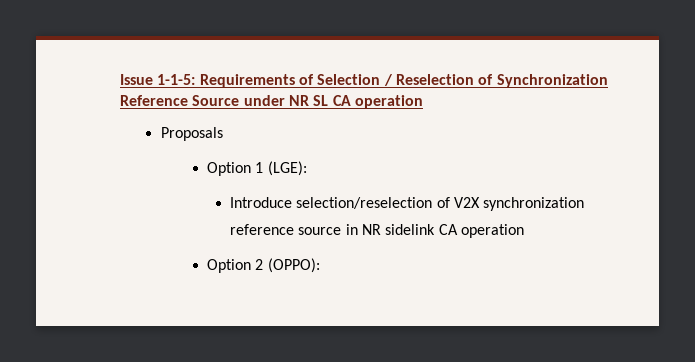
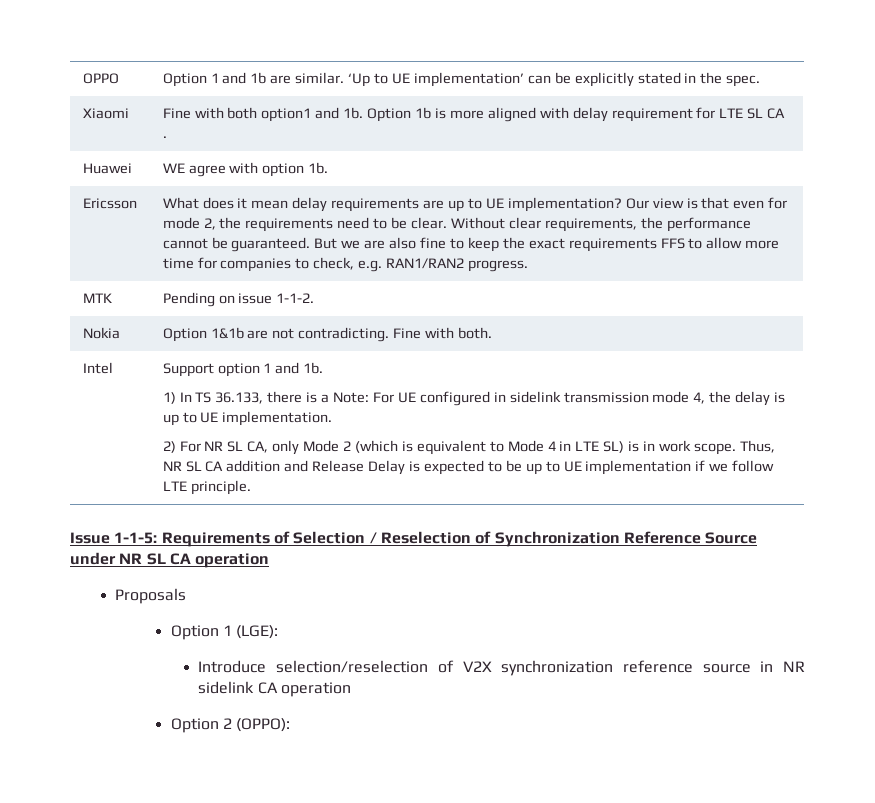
(120, 79) none -> [82,73,119,84] [162,72,761,87] [82,108,129,119] [162,107,786,122] [162,136,167,138] [82,163,132,174] [162,162,329,177] [82,198,137,209] [162,197,788,212] [162,217,751,232] [162,237,780,252] [162,257,529,272] [82,293,112,303] [162,292,315,307] [82,327,120,339] [162,327,493,342] [82,362,113,374] [162,362,324,377] [162,391,786,406] [162,411,333,426] [162,440,775,455] [162,460,775,475] [162,480,251,495] OPPO | Option 1 and 1b are similar. ‘Up to UE implementation’ can be explicitly stated in the spec. // Xiaomi | Fine with both option1 and 1b. Option 1b is more aligned with delay requirement for LTE SL CA . // Huawei | WE agree with option 1b. // Ericsson | What does it mean delay requirements are up to UE implementation? Our view is that even for mode 2, the requirements need to be clear. Without clear requirements, the performance cannot be guaranteed. But we are also fine to keep the exact requirements FFS to allow more time for companies to check, e.g. RAN1/RAN2 progress. // MTK | Pending on issue 1-1-2. // Nokia | Option 1&1b are not contradicting. Fine with both. // Intel | Support option 1 and 1b. // 1) In TS 36.133, there is a Note: For UE configured in sidelink transmission mode 4, the delay is up to UE implementation. // 2) For NR SL CA, only Mode 2 (which is equivalent to Mode 4 in LTE SL) is in work scope. Thus, NR SL CA addition and Release Delay is expected to be up to UE implementation if we follow LTE principle. //

